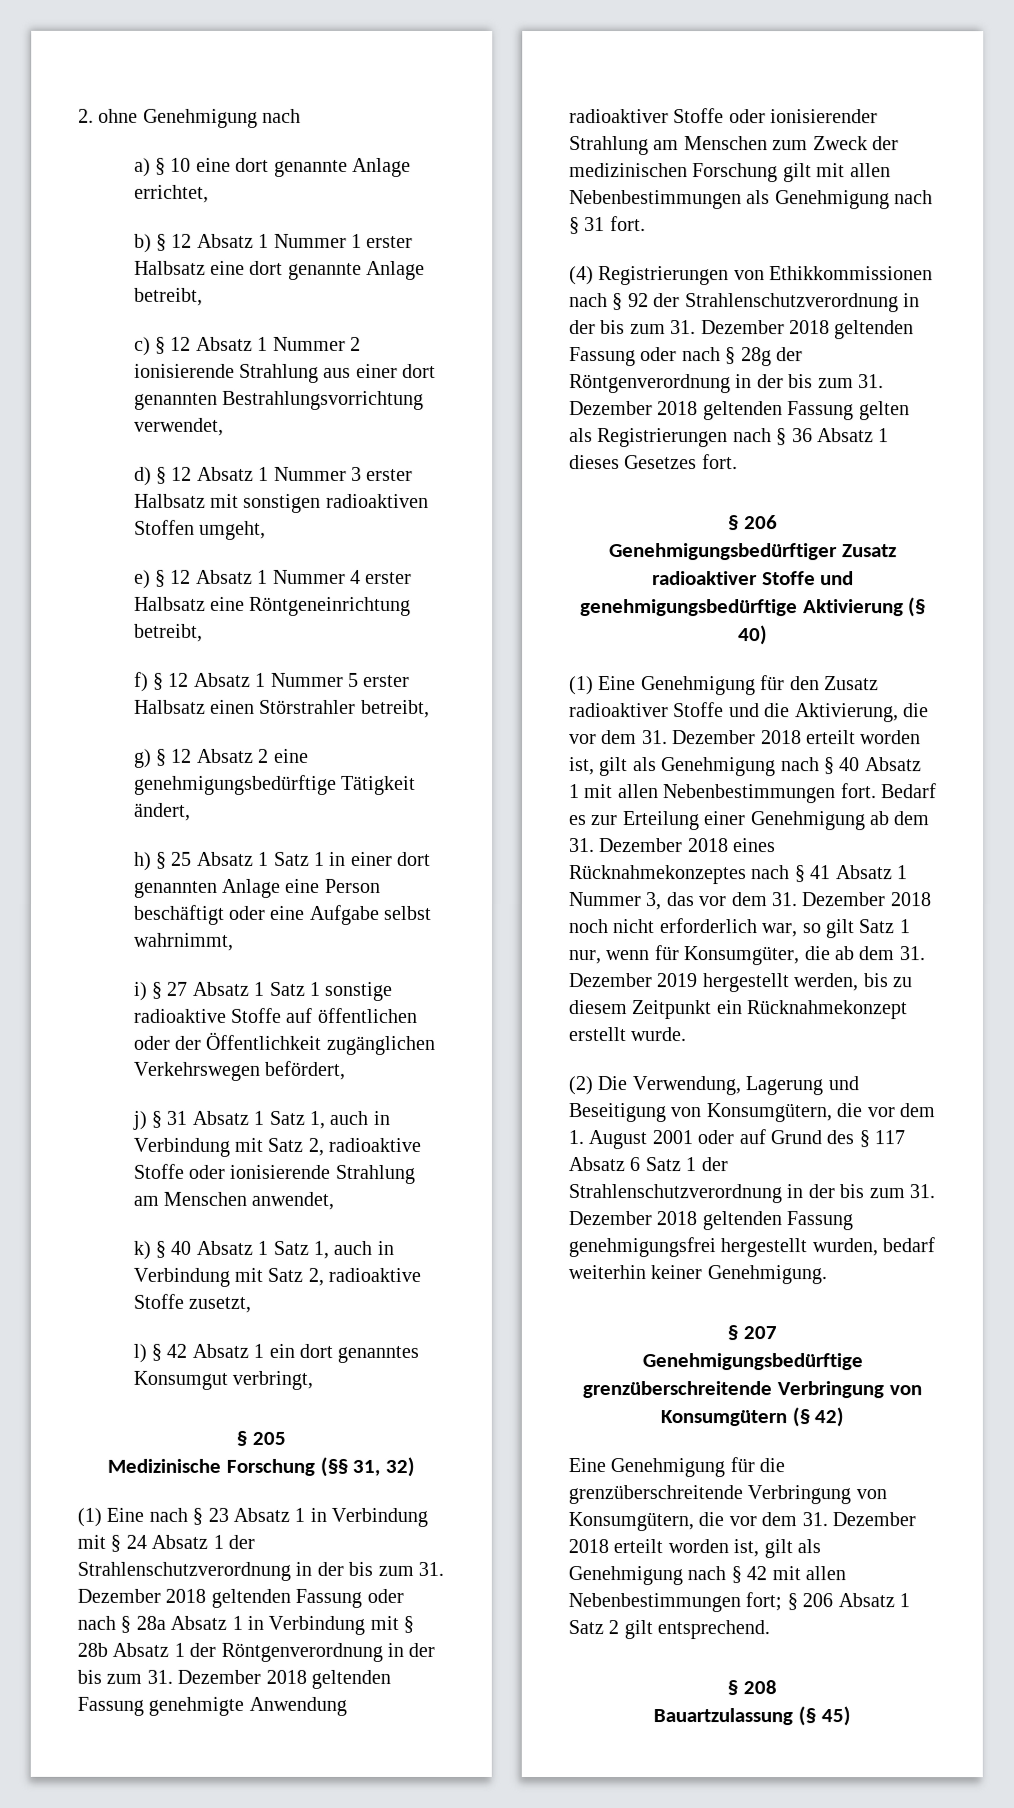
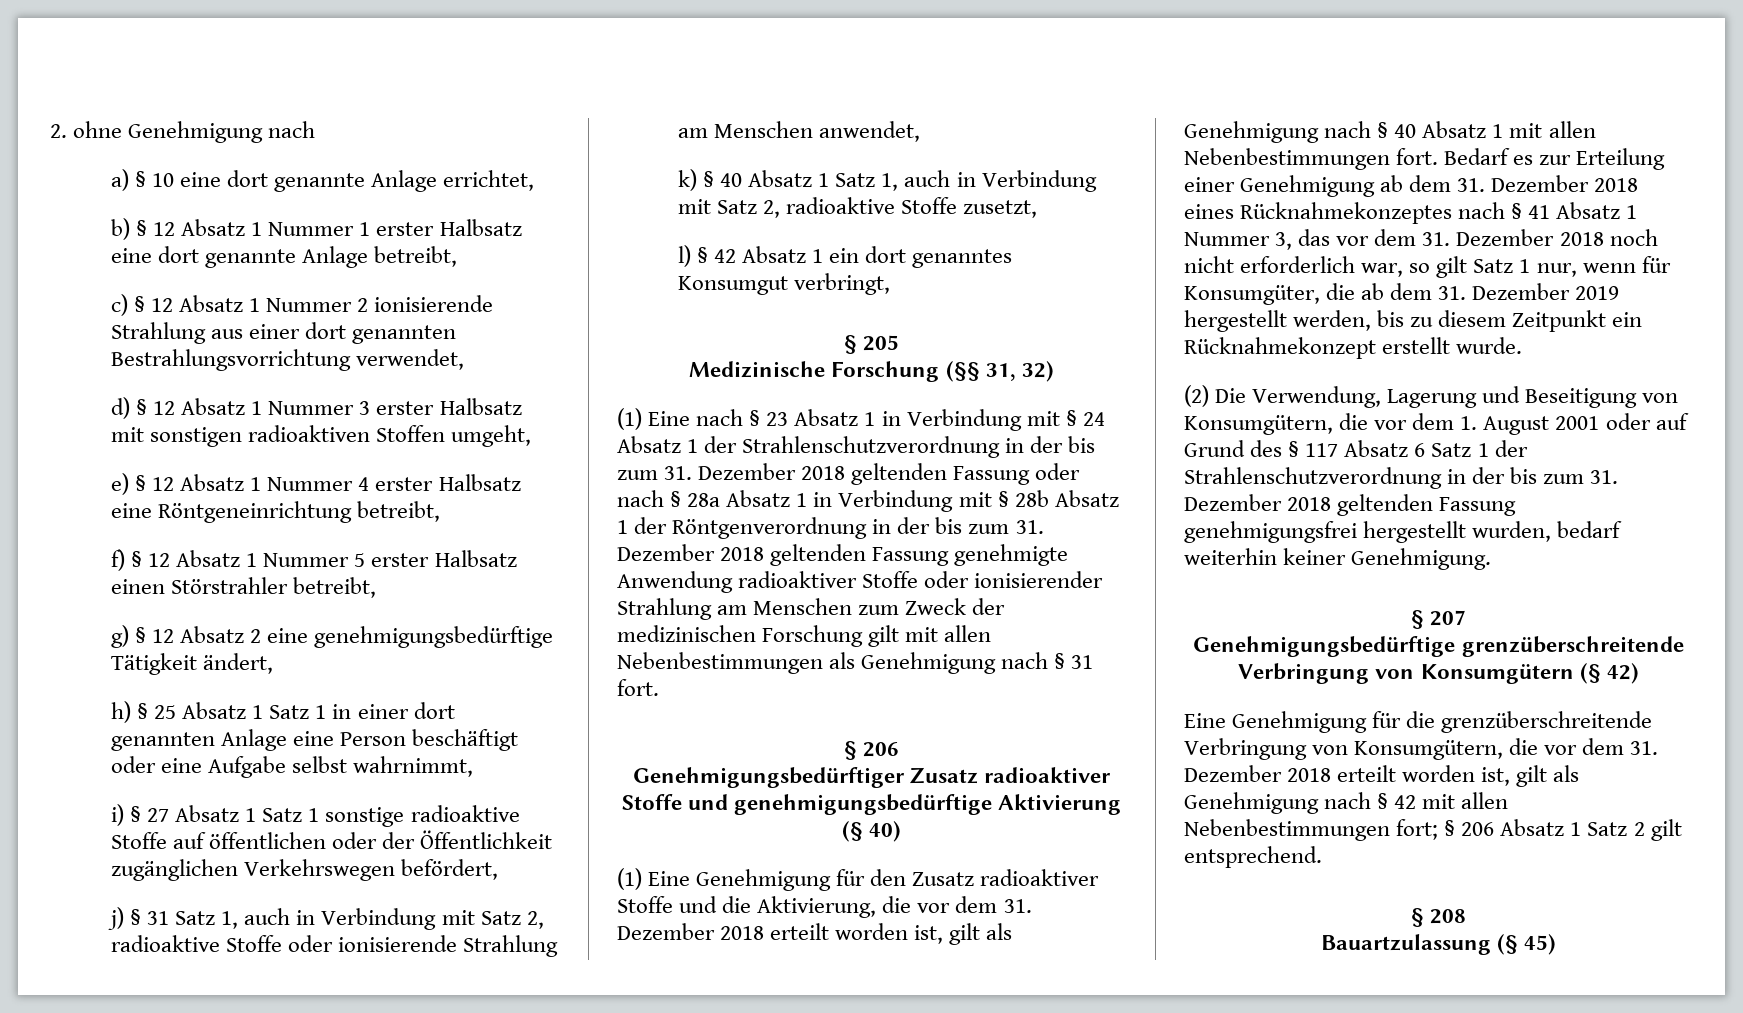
[191,1110,265,1125] Absatz 1 -> (170, 918) none
[569,266,934,286] [569,293,920,313] [569,320,915,340] [569,347,803,367] [569,374,884,394] [569,401,910,421] [569,428,890,448] [569,454,738,470] // (4) Registrierungen von Ethikkommissionen nach § 92 der Strahlenschutzverordnung in der bis zum 31. Dezember 2018 geltenden Fassung oder nach § 28g der Röntgenverordnung in der bis zum 31. Dezember 2018 geltenden Fassung gelten als Registrierungen nach § 36 Absatz 1 dieses Gesetzes fort. -> (659, 687) none

